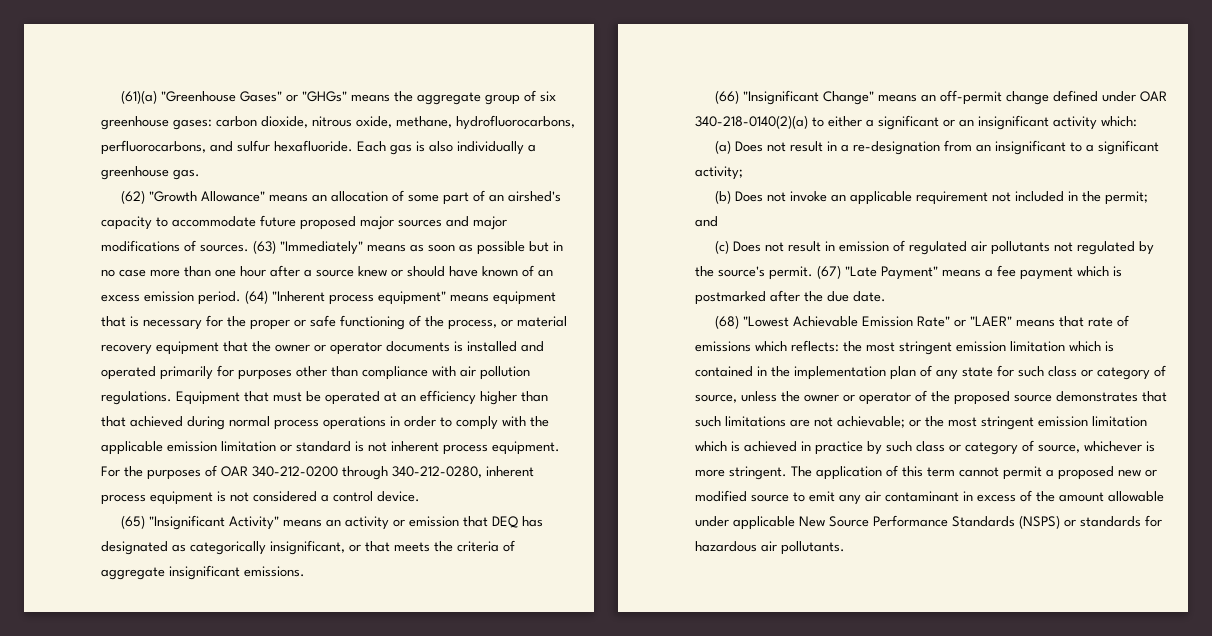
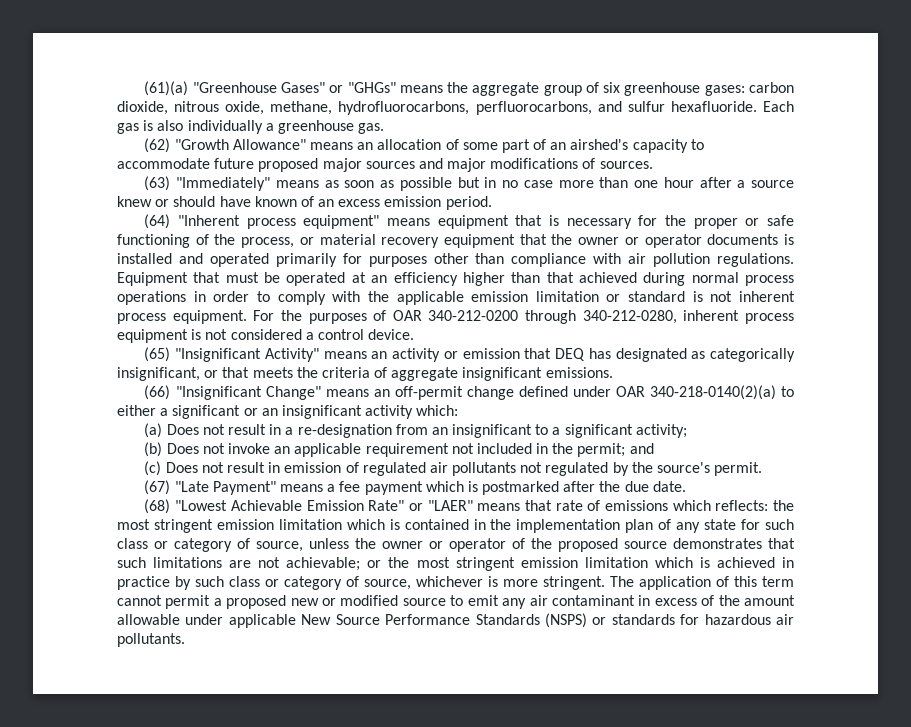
(249, 248) none -> (653, 165) //
(241, 298) none -> (492, 203) //
(813, 273) none -> (763, 469) //

